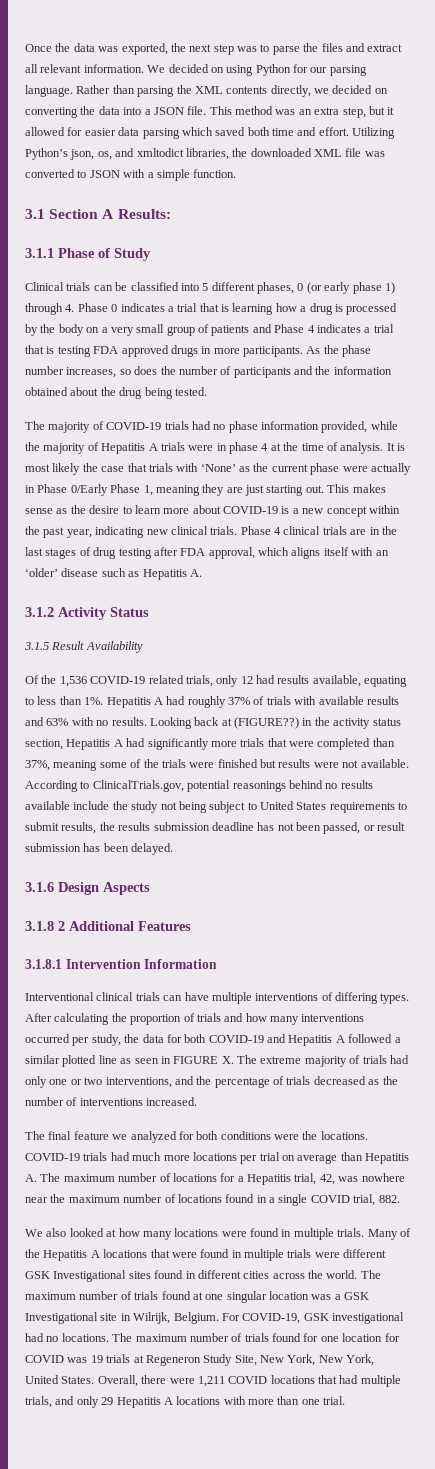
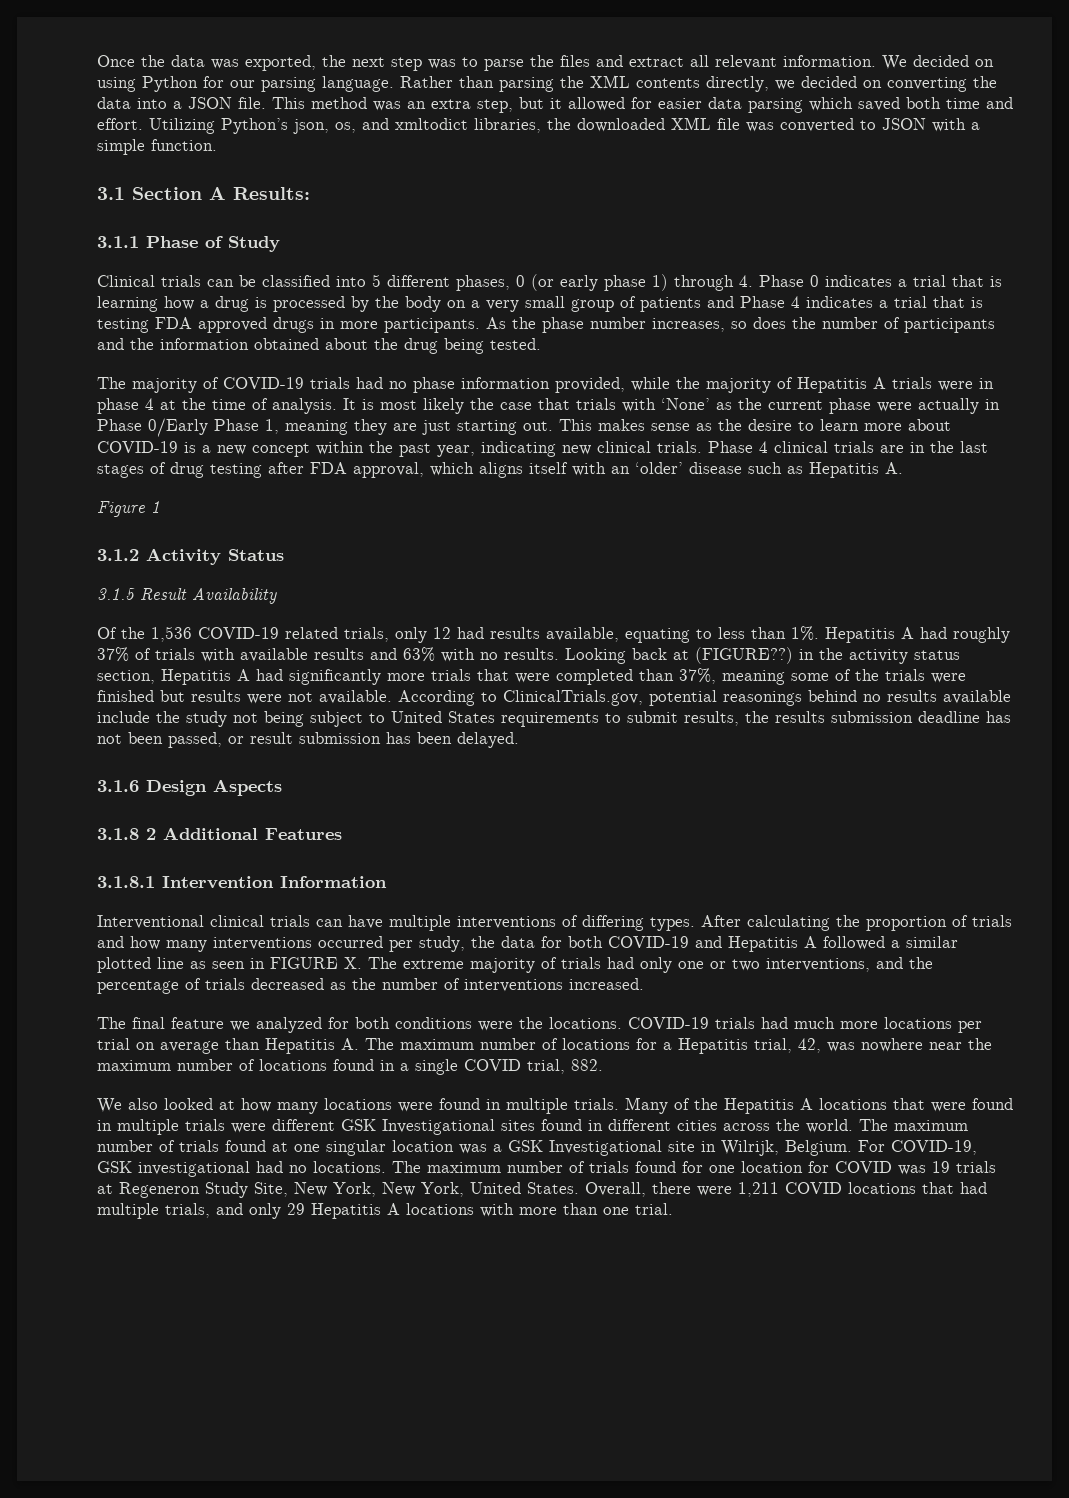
(202, 573) none -> [97,501,160,517] // Figure 1

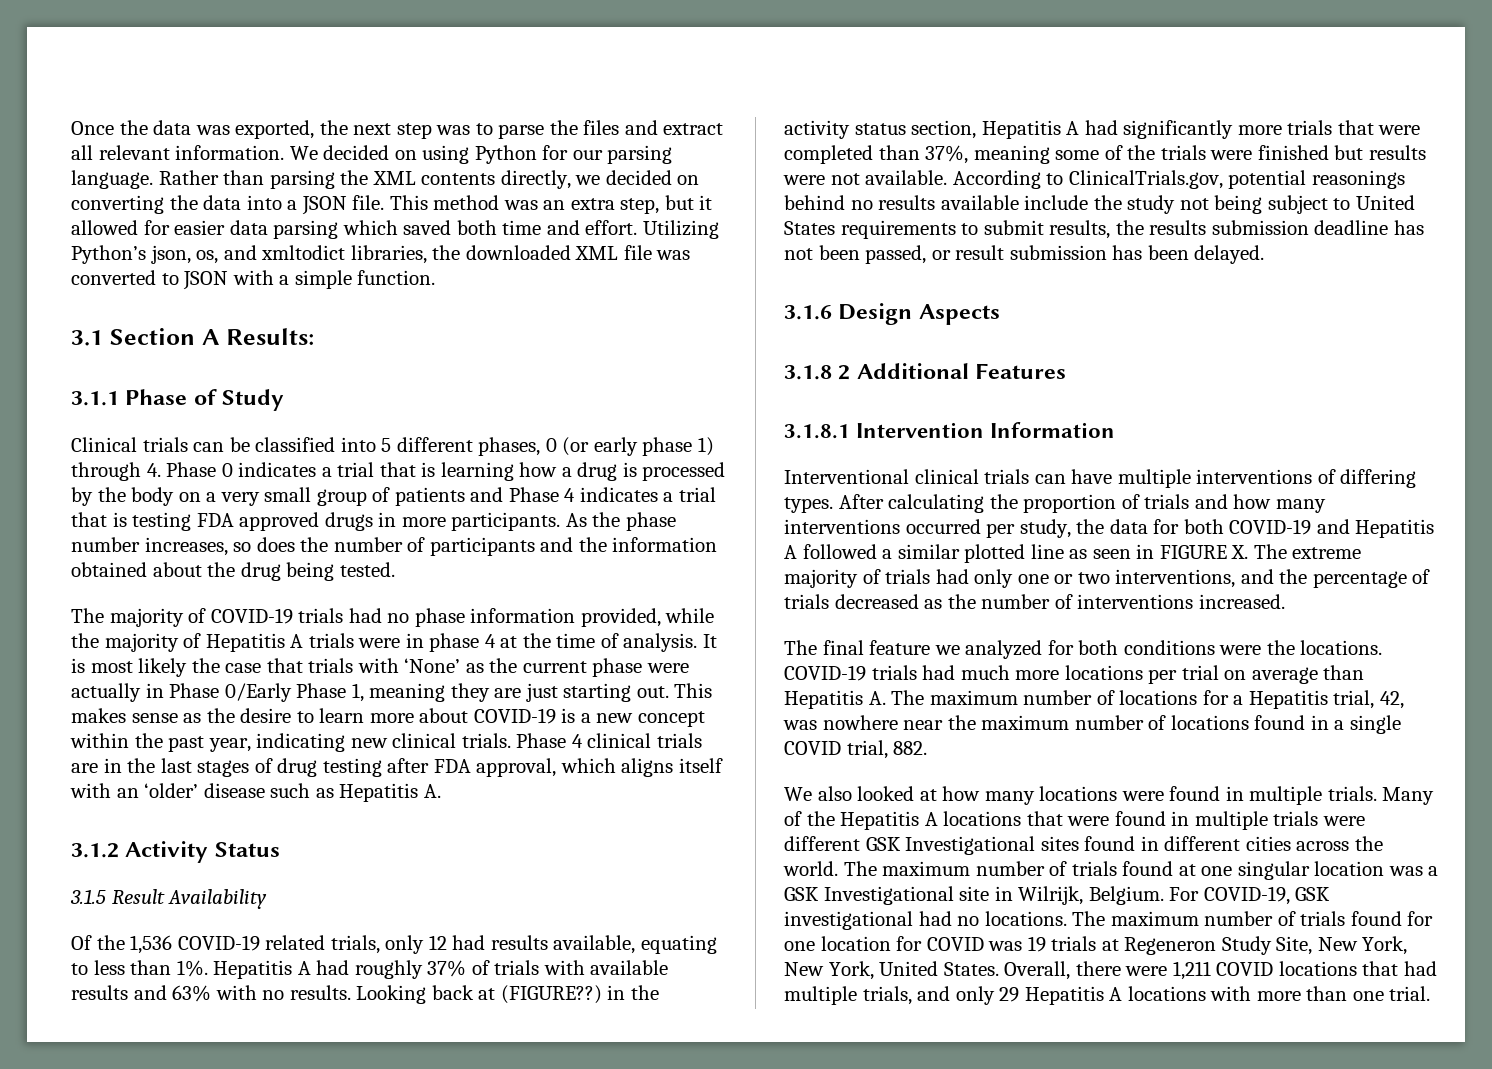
[97,501,160,517] // Figure 1 -> (441, 791) none

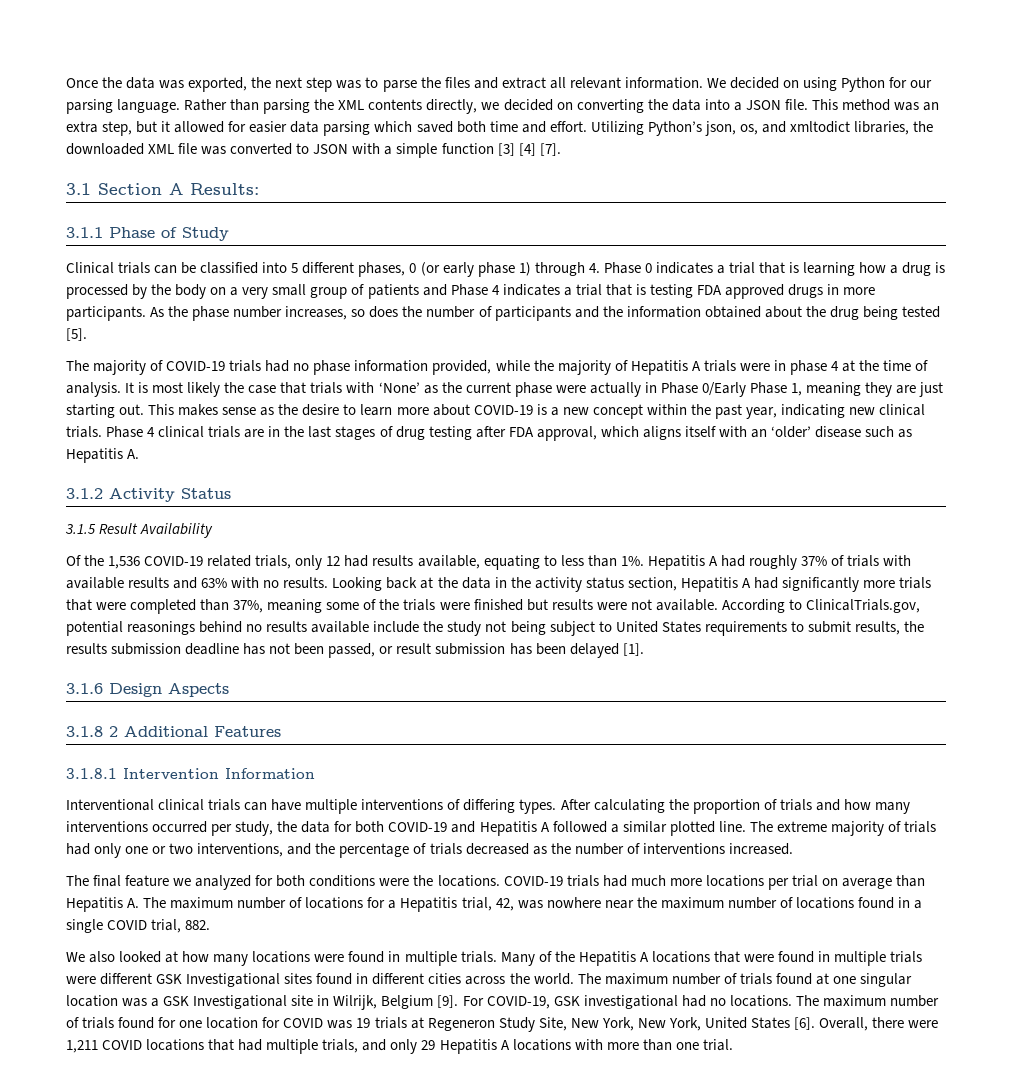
[357,270,436,285] function. -> [441,143,561,156] function [3] [4] [7].
[339,562,395,577] tested. -> [901,306,940,318] [66,328,87,341] tested [5].
[500,985,602,1004] (FIGURE??) -> [437,577,491,589] the data
[1194,245,1265,264] delayed. -> [569,643,644,658] delayed [1].
[1030,544,1249,559] line as seen in FIGURE X. -> [718,821,746,832] line.
[1088,886,1164,905] Belgium. -> [381,995,459,1009] Belgium [9].
[943,962,999,976] States. -> [750,1017,816,1030] States [6].

